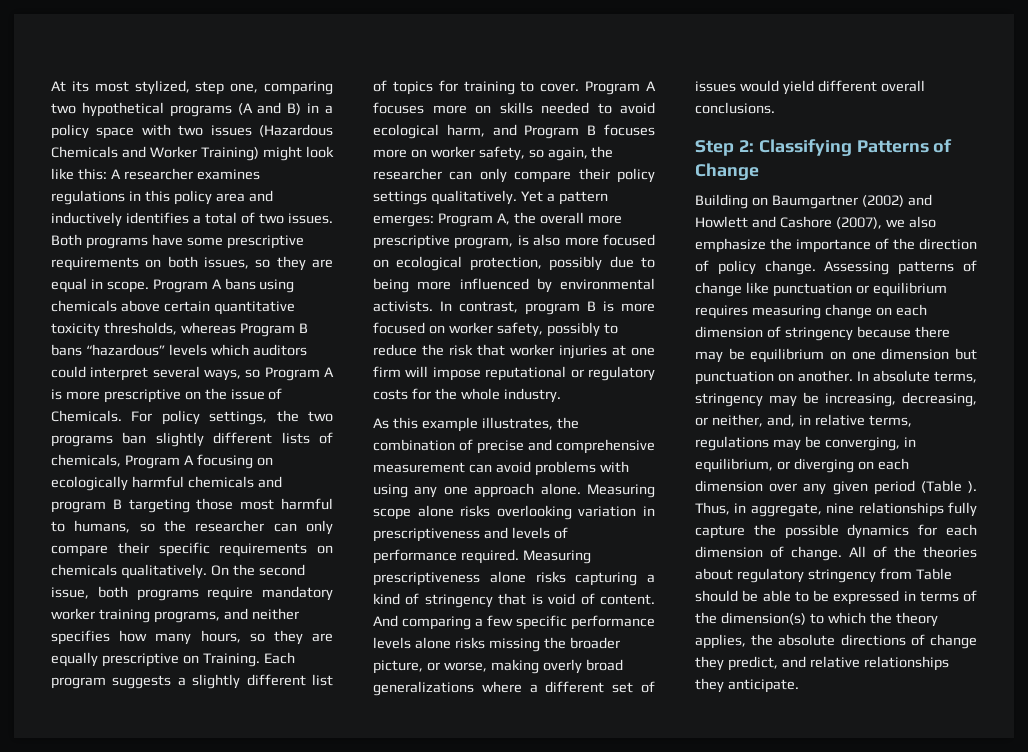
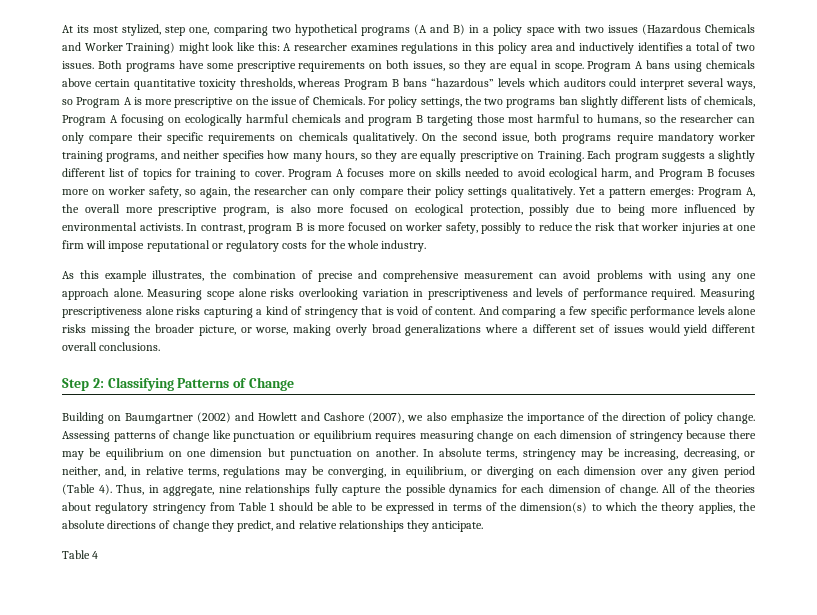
[968,481,977,493] ). -> [98,484,112,495] 4).
(952, 574) none -> [270,502,276,511] 1
(799, 686) none -> [62,550,99,559] // Table 4

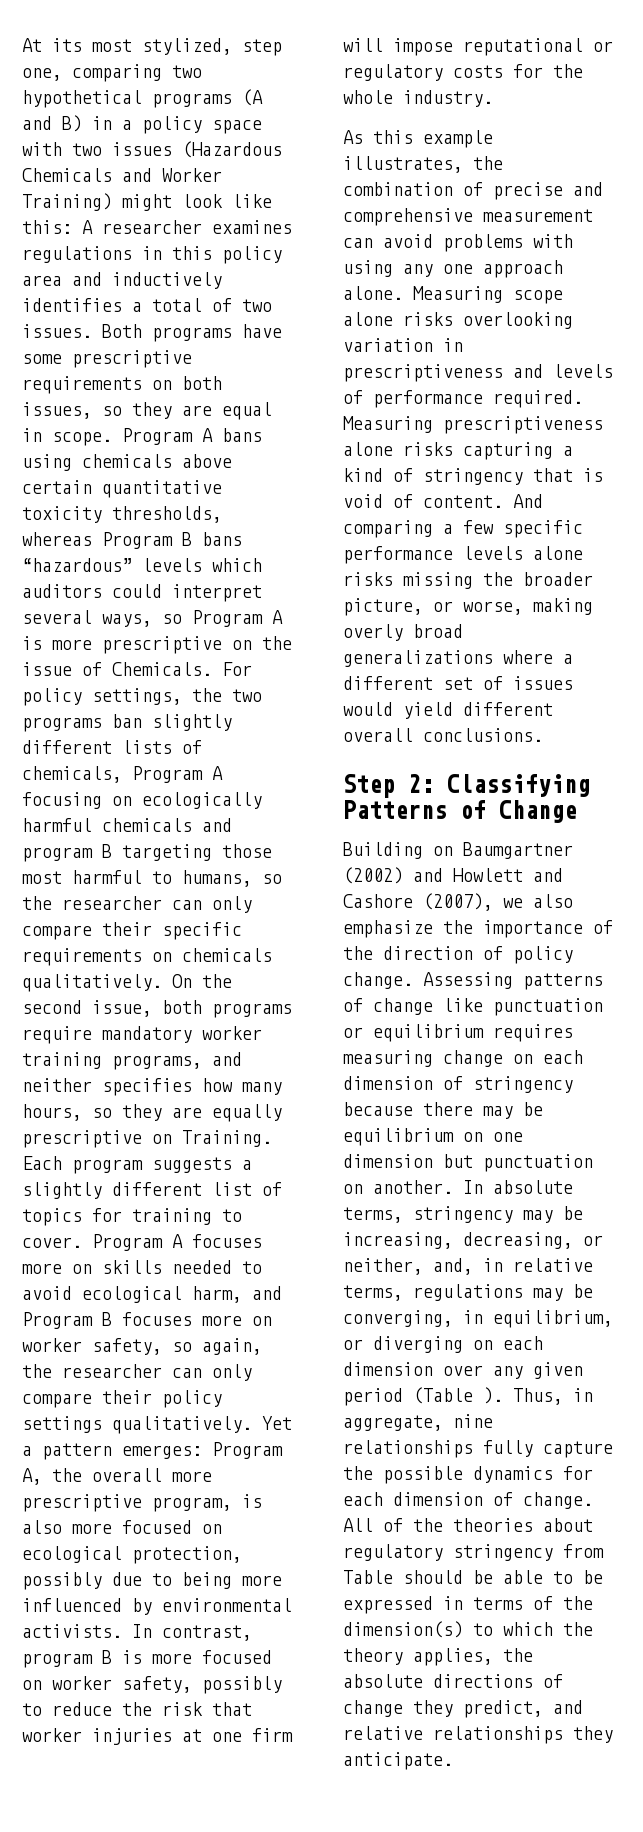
[98,484,112,495] 4). -> [483,1387,503,1404] ).
[270,502,276,511] 1 -> (393, 1577) none
[62,550,99,559] // Table 4 -> (453, 1761) none

